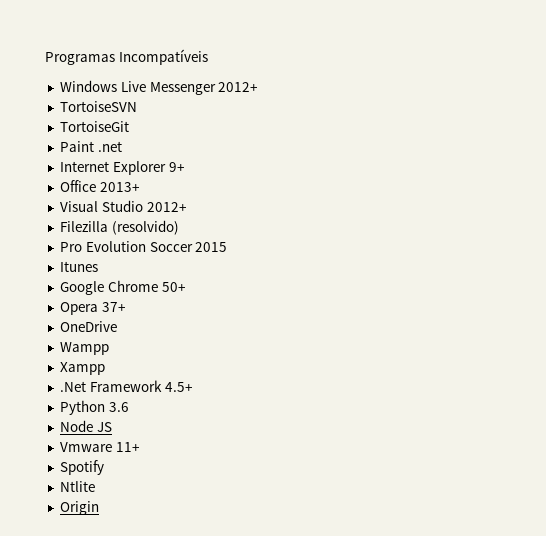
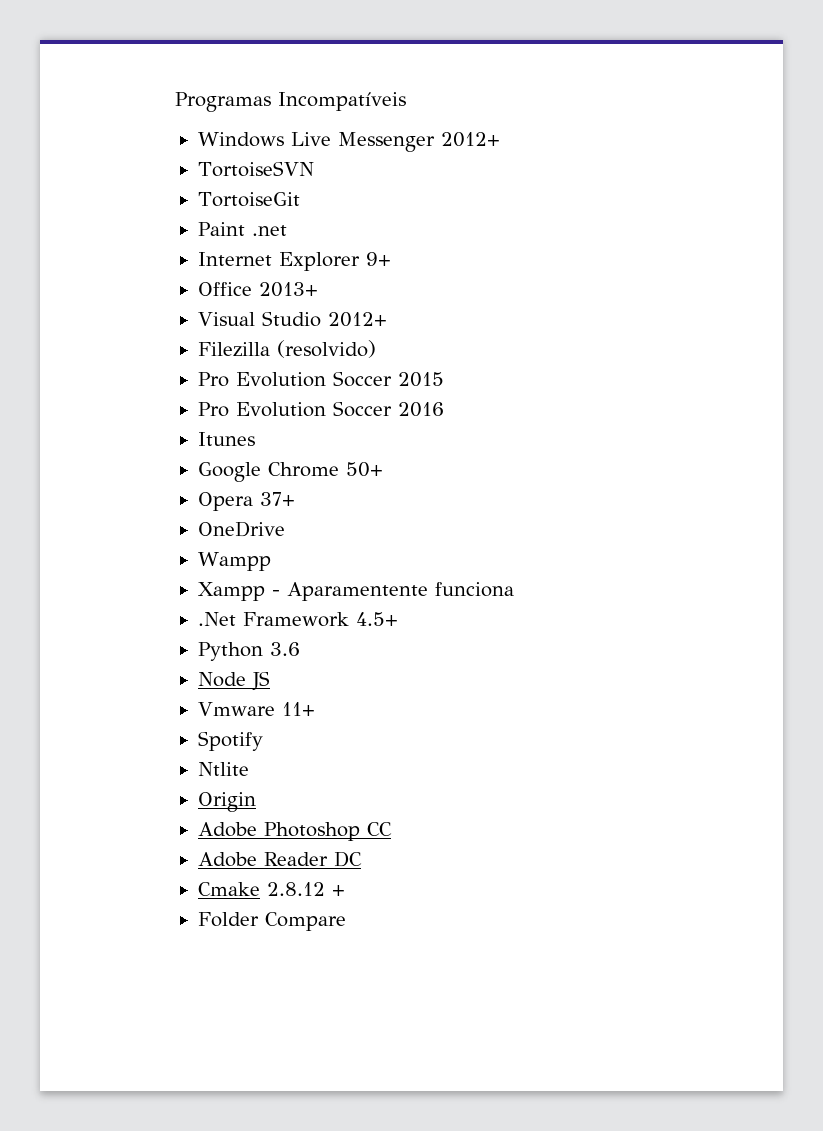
(228, 247) none -> [197,401,444,417] // Pro Evolution Soccer 2016
(106, 368) none -> [271,582,514,601] - Aparamentente funciona
(100, 508) none -> [197,822,392,841] [197,851,362,867] [197,882,345,896] [197,912,346,931] // Adobe Photoshop CC // Adobe Reader DC // Cmake 2.8.12 + // Folder Compare

